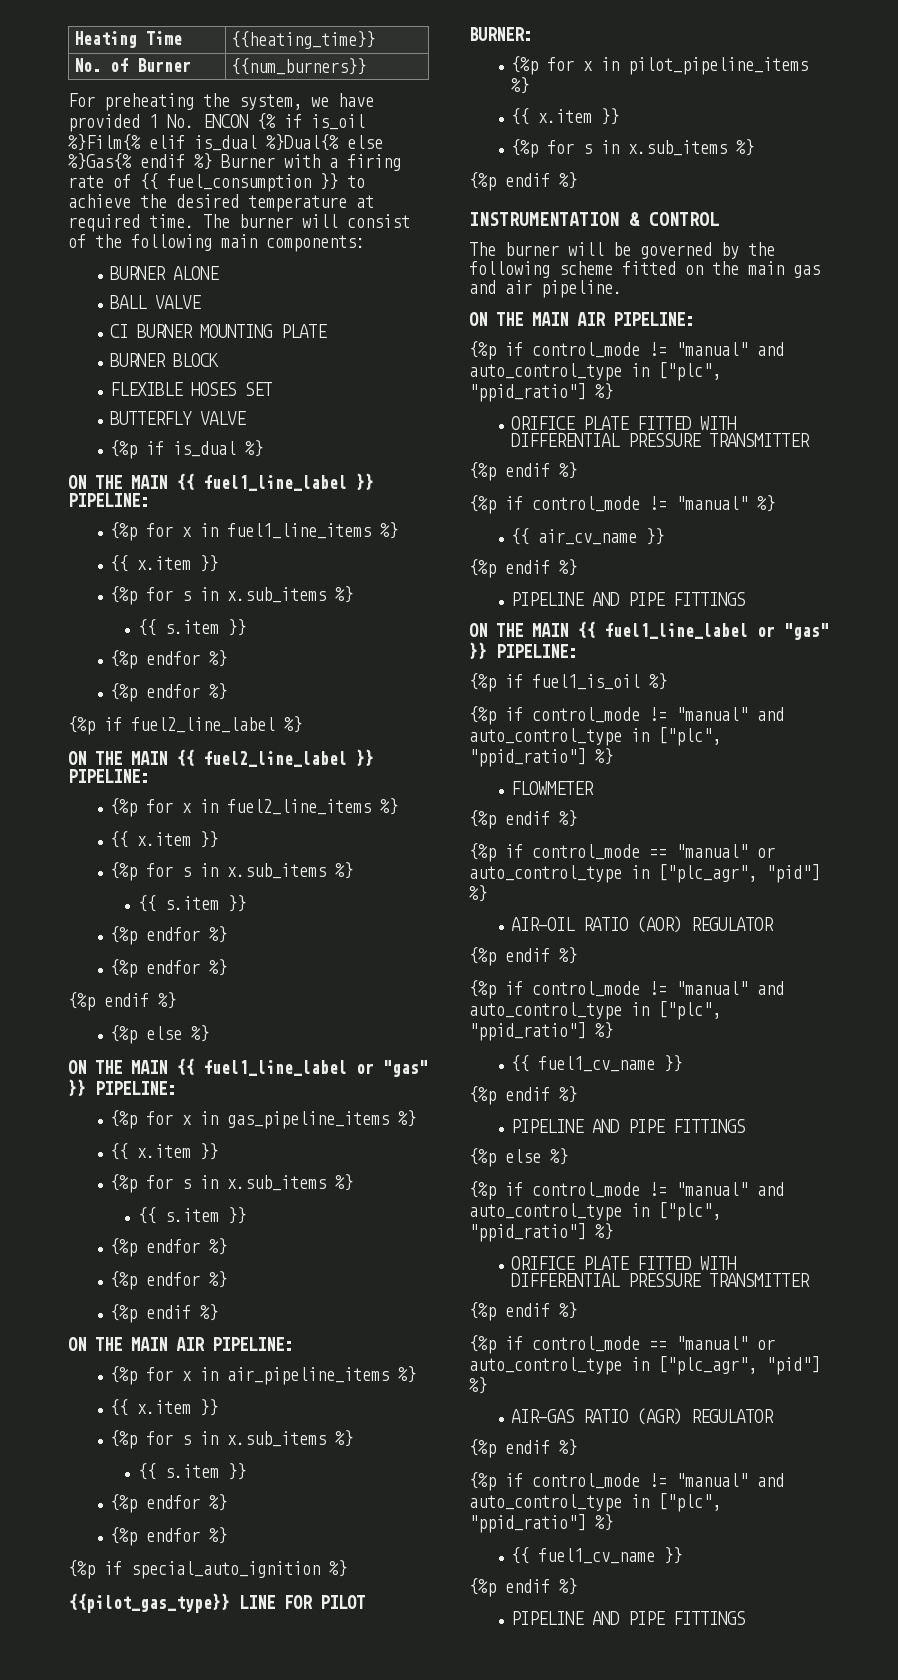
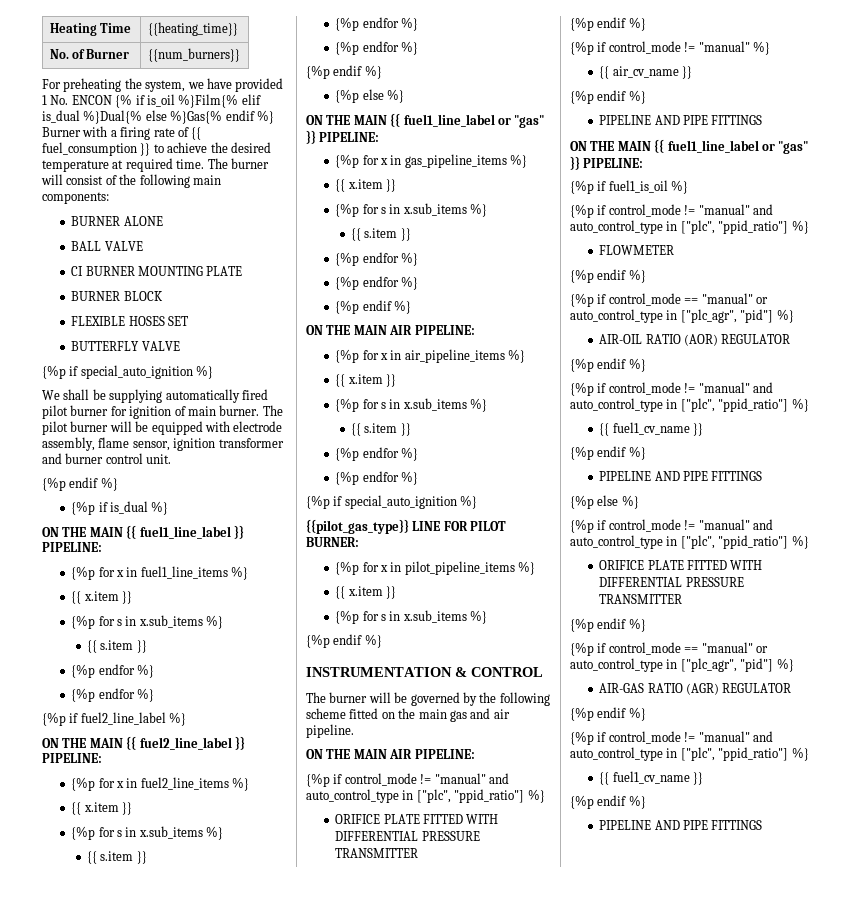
(247, 418) none -> [42,365,214,379] [42,389,268,403] [42,405,283,419] [42,421,283,435] [42,437,284,451] [42,453,172,464] [42,477,118,491] // {%p if special_auto_ignition %} // We shall be supplying automatically fired pilot burner for ignition of main burner. The pilot burner will be equipped with electrode assembly, flame sensor, ignition transformer and burner control unit. // {%p endif %}

